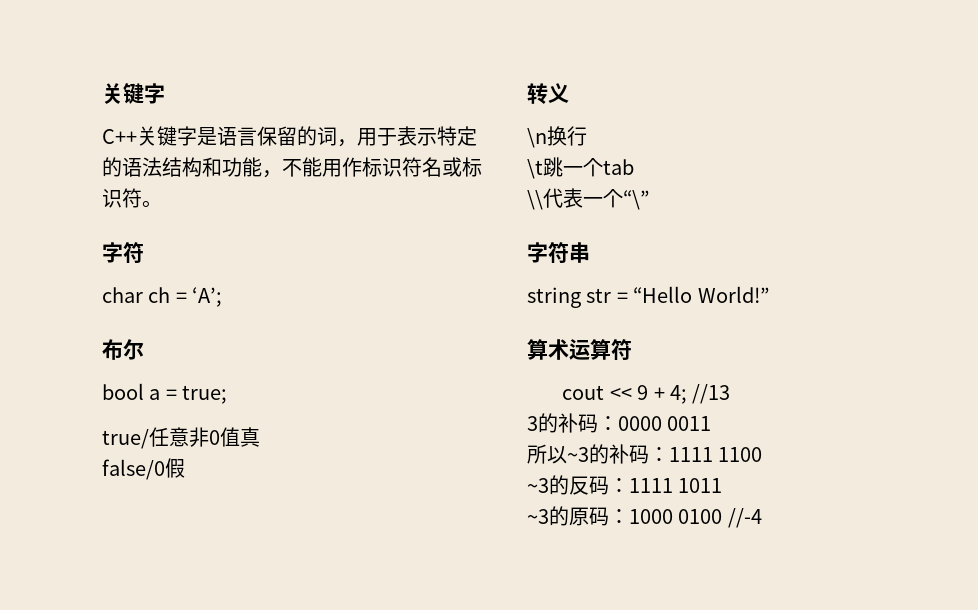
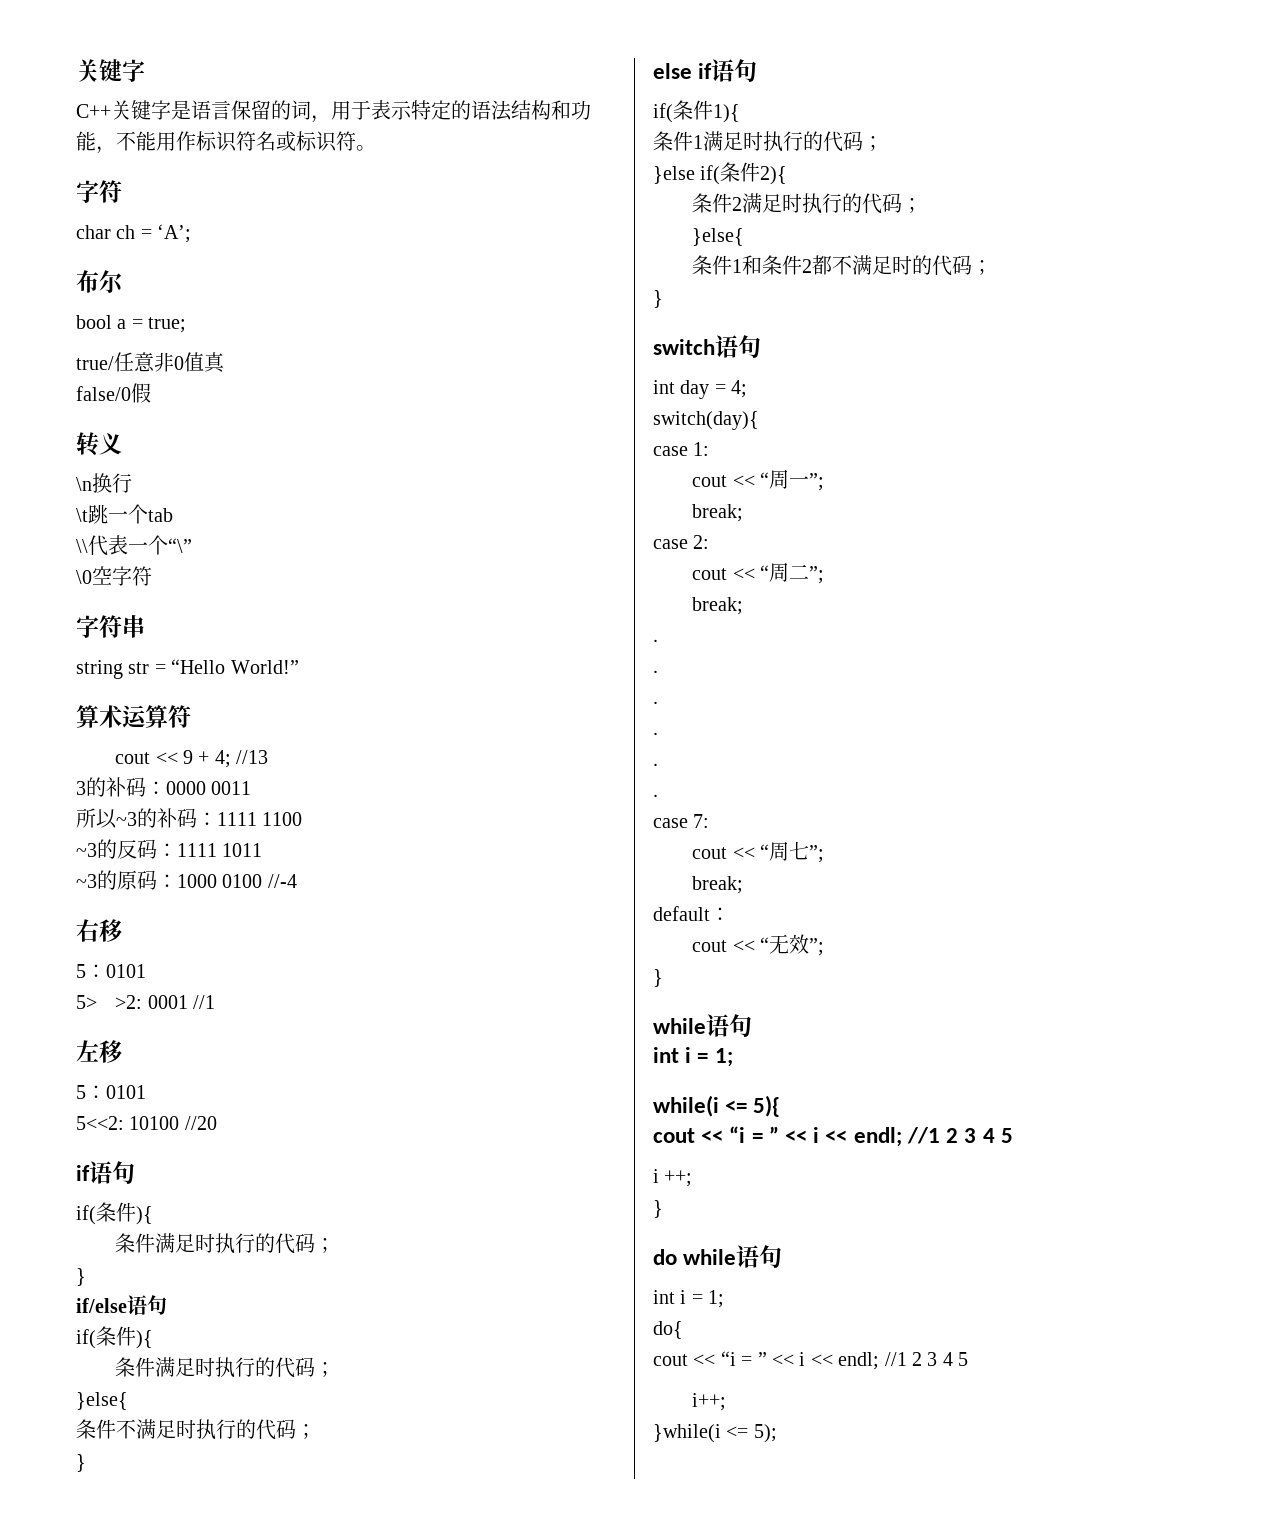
(649, 200) none -> [76,566,152,586] // \0空字符
(762, 518) none -> [76,919,122,942] [76,964,146,978] [76,995,215,1009] [76,1040,122,1063] [76,1085,146,1099] [76,1116,217,1130] [76,1161,135,1185] [76,1202,153,1225] [115,1233,336,1254] [76,1268,86,1286] [76,1295,167,1315] [76,1326,153,1349] [115,1357,336,1378] [76,1392,128,1410] [76,1419,316,1440] [76,1454,86,1472] [653,59,758,83] [653,100,740,123] [653,131,883,152] [653,162,788,185] [692,193,923,214] [692,228,745,246] [692,255,993,276] [653,290,663,308] [653,335,761,359] [653,380,748,399] [653,411,759,430] [653,442,710,456] [692,470,824,491] [692,504,744,522] [653,535,710,549] [692,563,824,584] [692,597,744,615] [653,639,658,642] [653,670,658,673] [653,701,658,704] [653,732,658,735] [653,763,658,766] [653,794,658,797] [653,814,710,828] [692,841,824,863] [692,876,744,894] [653,906,730,921] [692,934,824,956] [653,969,663,987] [653,1014,752,1038] [653,1047,733,1067] [653,1095,781,1117] [653,1126,1013,1147] [653,1169,693,1187] [653,1200,663,1218] [653,1245,783,1269] [653,1290,725,1308] [653,1321,683,1339] [653,1351,969,1370] [692,1393,727,1411] [653,1424,777,1443] // 右移 // 5：0101 // 5> >2: 0001 //1 // 左移 // 5：0101 // 5<<2: 10100 //20 // if语句 // if(条件){ // 条件满足时执行的代码； // } // if/else语句 // if(条件){ // 条件满足时执行的代码； // }else{ // 条件不满足时执行的代码； // } // else if语句 // if(条件1){ // 条件1满足时执行的代码； // }else if(条件2){ // 条件2满足时执行的代码； // }else{ // 条件1和条件2都不满足时的代码； // } // switch语句 // int day = 4; // switch(day){ // case 1: // cout << “周一”; // break; // case 2: // cout << “周二”; // break; // . // . // . // . // . // . // case 7: // cout << “周七”; // break; // default： // cout << “无效”; // } // while语句 // int i = 1; // while(i <= 5){ // cout << “i = ” << i << endl; //1 2 3 4 5 // i ++; // } // do while语句 // int i = 1; // do{ // cout << “i = ” << i << endl; //1 2 3 4 5 // i++; // }while(i <= 5);

